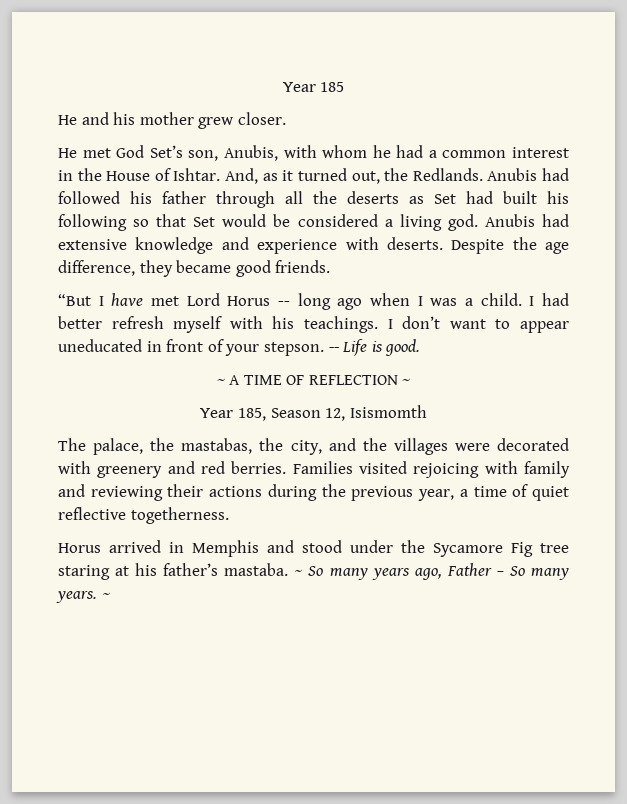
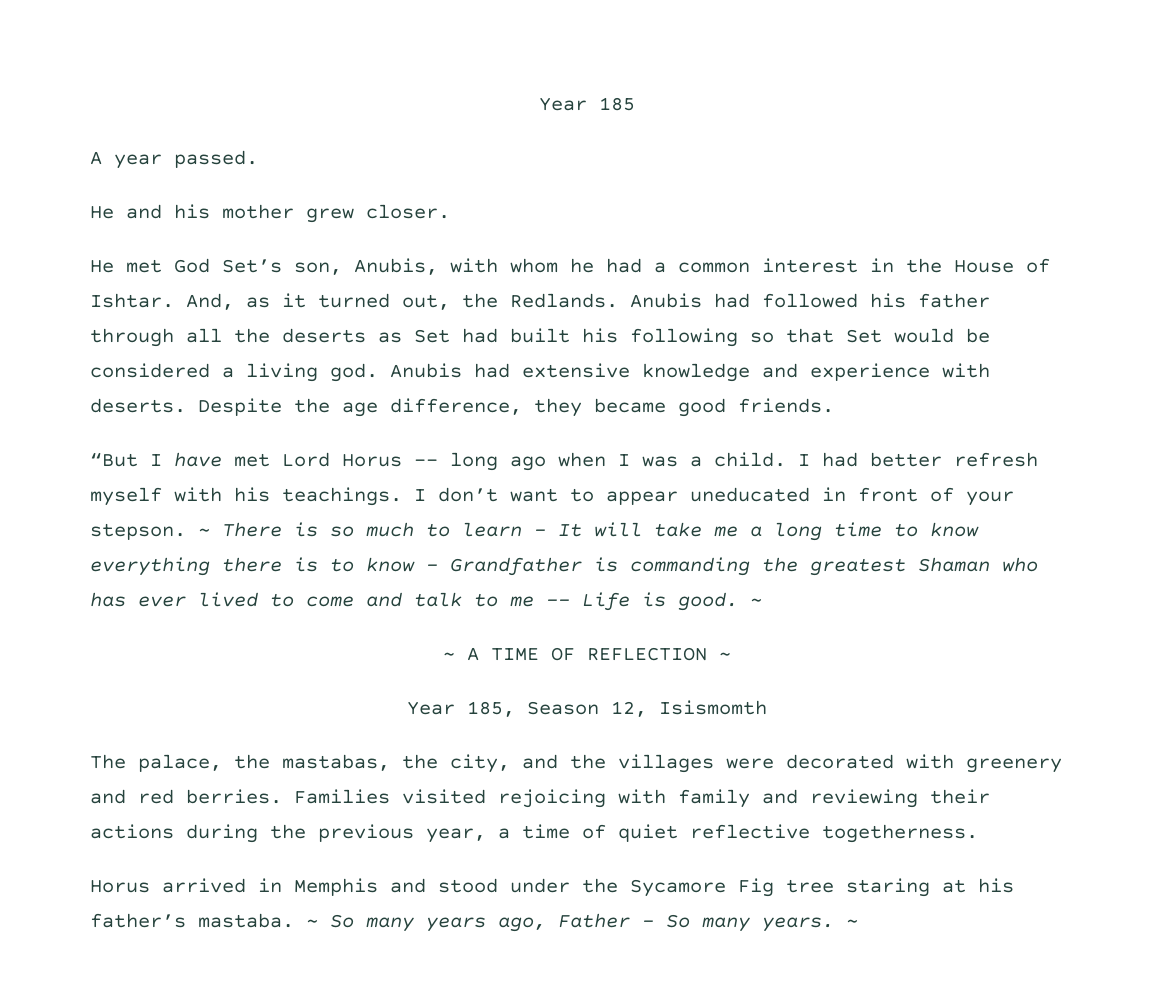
(345, 87) none -> [90,150,258,169] // A year passed.
(324, 349) none -> [198,522,979,541] [90,557,1038,576] [90,592,534,607] ~ There is so much to learn – It will take me a long time to know everything there is to know – Grandfather is commanding the greatest Shaman who has ever lived to come and talk to me
(421, 347) none -> [750,598,762,606] ~

